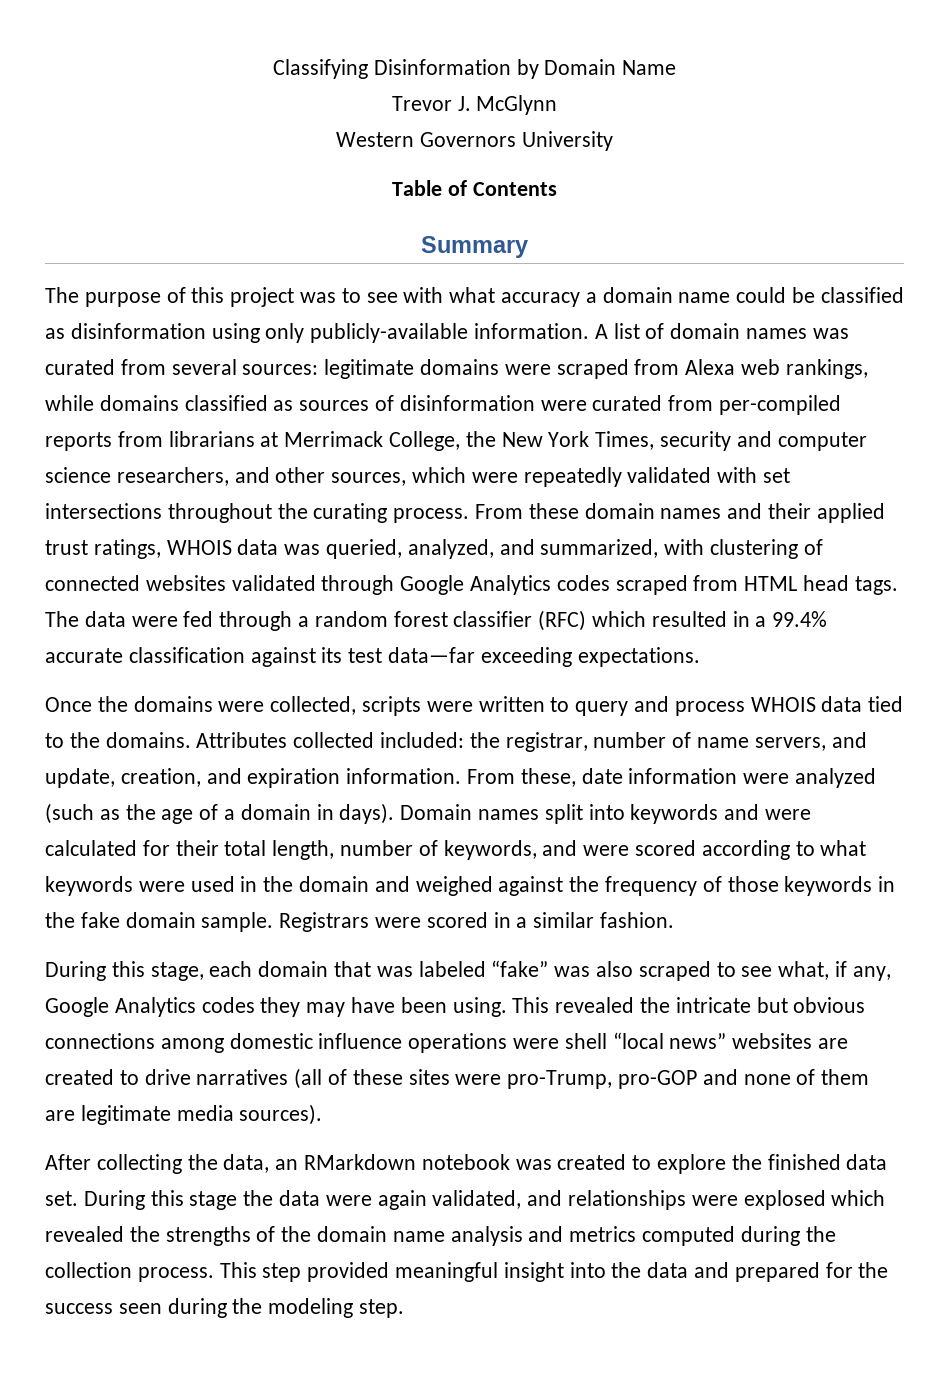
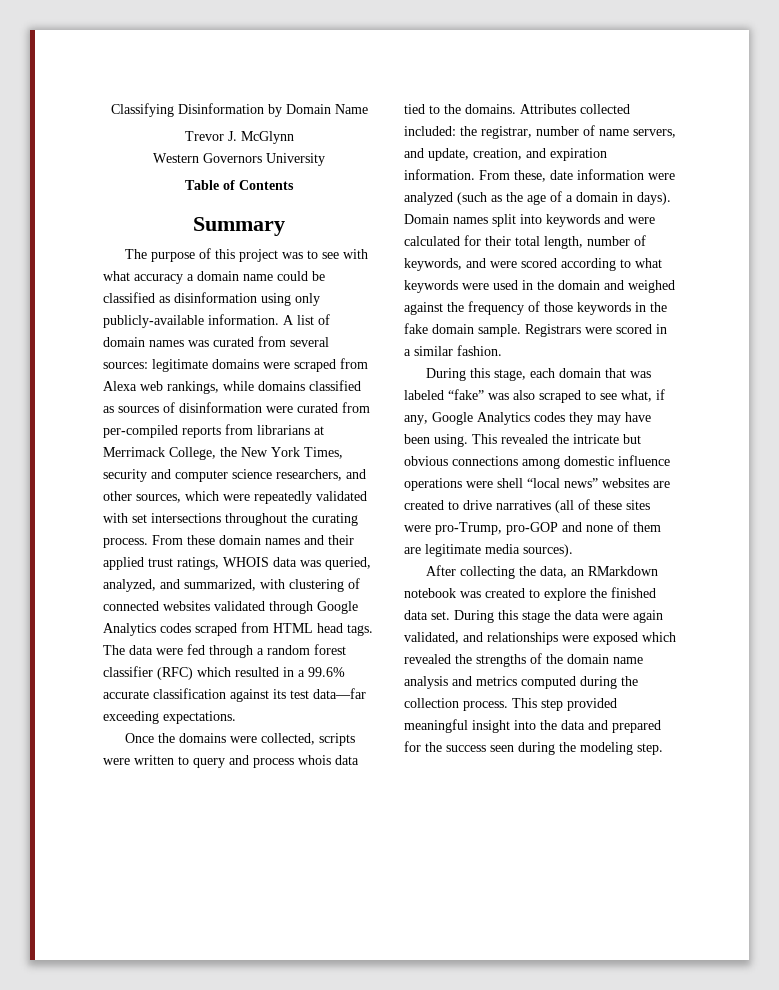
[772,611,828,627] 99.4% -> [308,667,345,677] 99.6%
[750,697,816,712] WHOIS -> [298,755,331,765] whois
[743,1190,826,1210] explosed -> [593,632,638,645] exposed

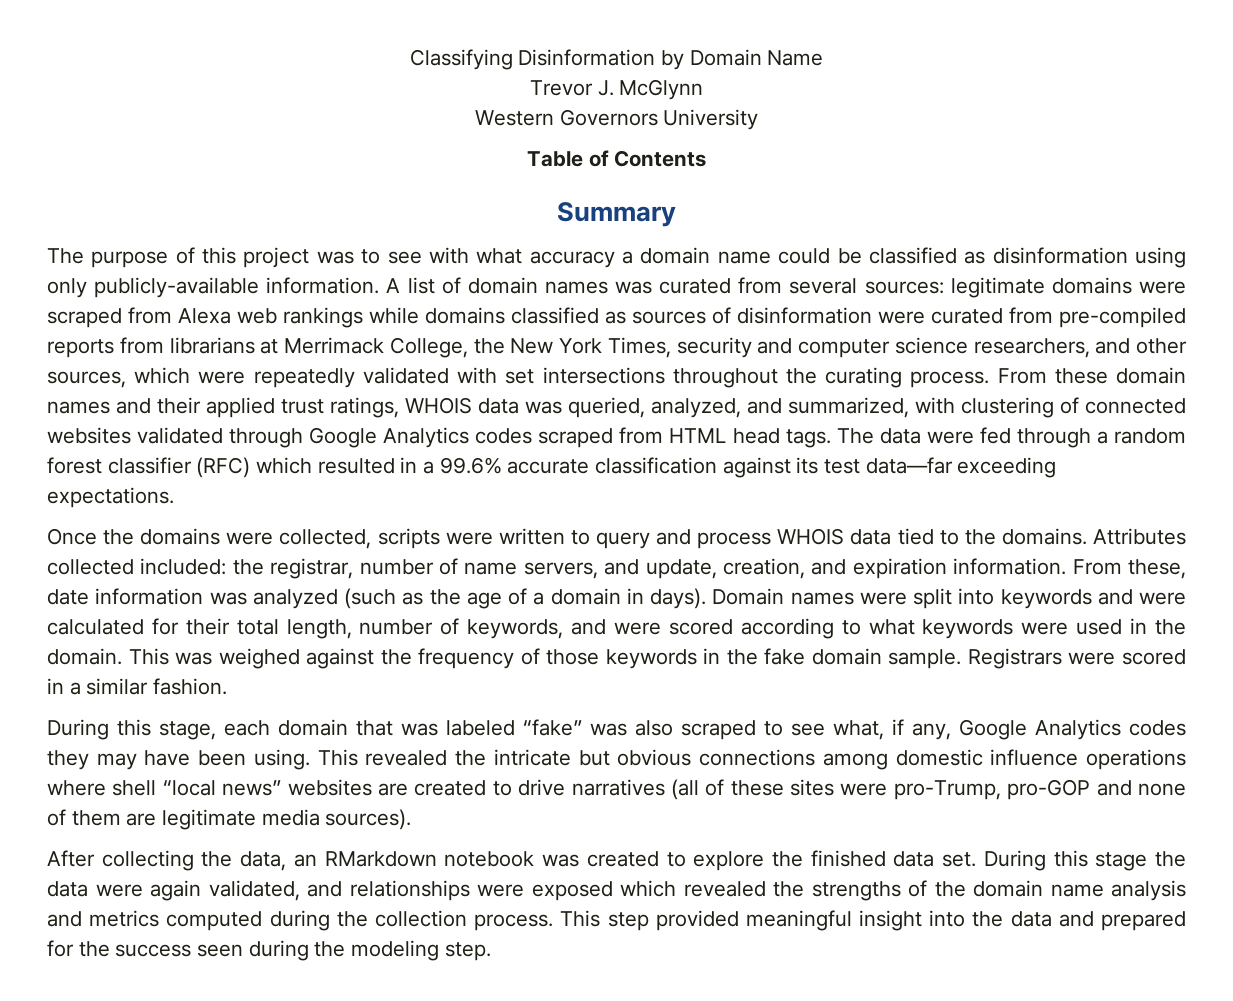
[167,381,219,394] rankings, -> [283,307,363,328] rankings
[103,425,178,438] per-compiled -> [1059,307,1186,328] pre-compiled
[298,755,331,765] whois -> [777,528,845,545] WHOIS
[648,173,675,180] were -> [209,592,247,605] was
(488, 220) none -> [859,592,907,605] were
[558,280,624,290] domain and -> [47,648,213,665] domain. This was
[466,481,493,488] were -> [47,780,106,796] where

